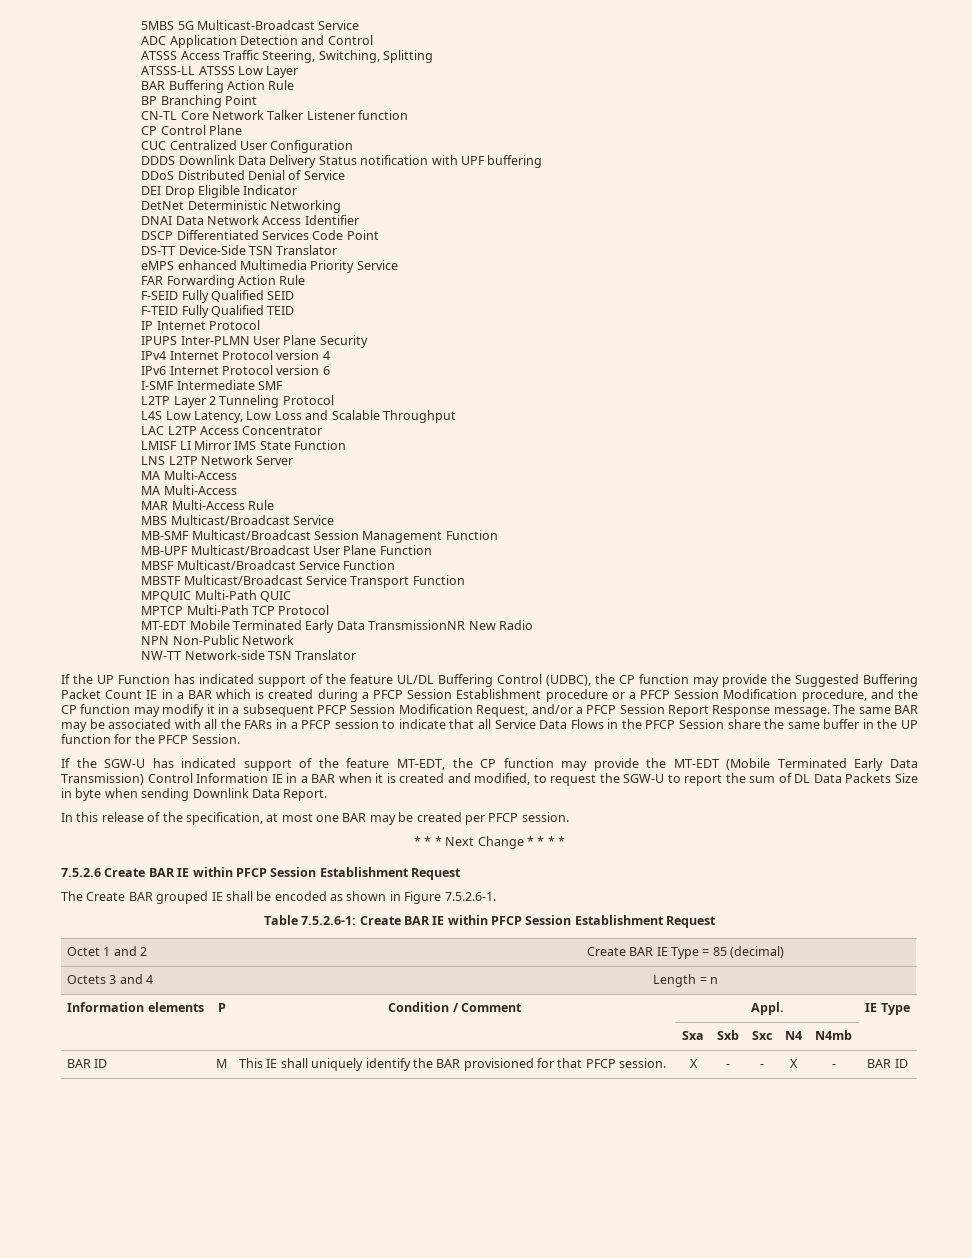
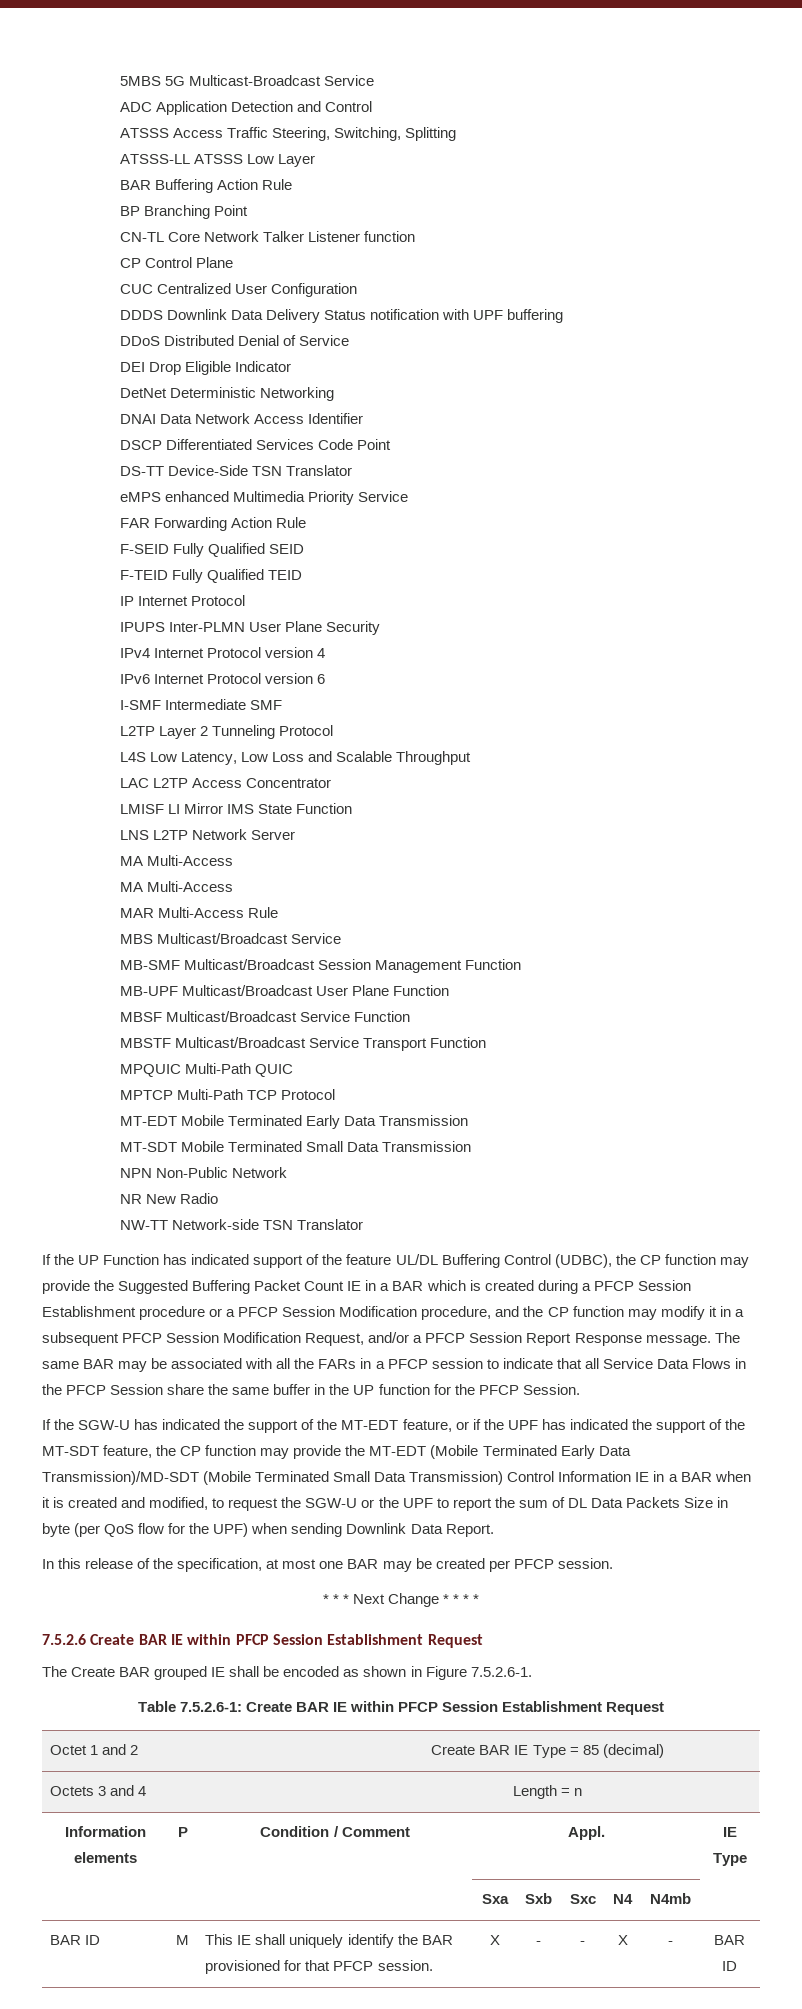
[368,620,533,630] TransmissionNR New Radio -> [379,1115,469,1126] [119,1141,472,1152] Transmission // MT-SDT Mobile Terminated Small Data Transmission
(295, 640) none -> [119,1193,219,1204] // NR New Radio
[243,758,445,771] support of the feature MT-EDT, -> [224,1419,745,1433] [42,1445,153,1458] the support of the MT-EDT feature, or if the UPF has indicated the support of the MT-SDT feature,
(918, 763) none -> [42,1471,407,1485] Transmission)/MD-SDT (Mobile Terminated Small Data
(665, 778) none -> [361,1497,433,1508] or the UPF
(102, 794) none -> [74,1523,249,1537] (per QoS flow for the UPF)

